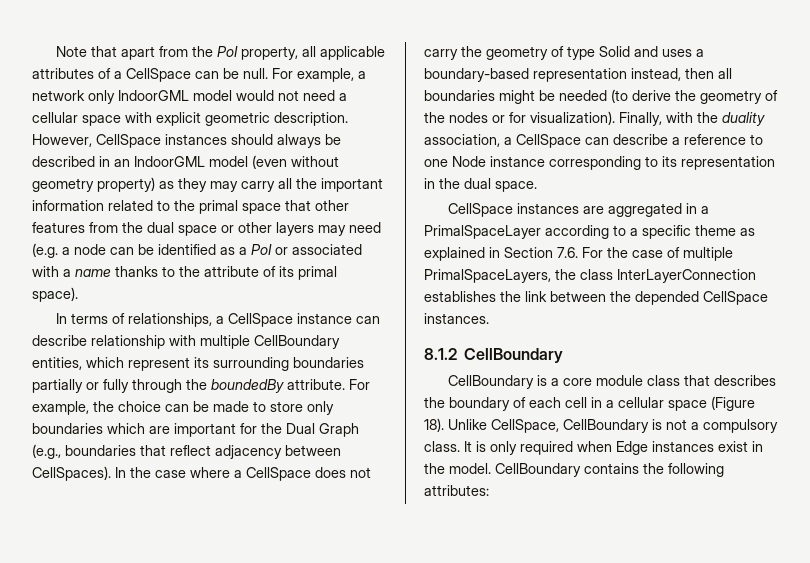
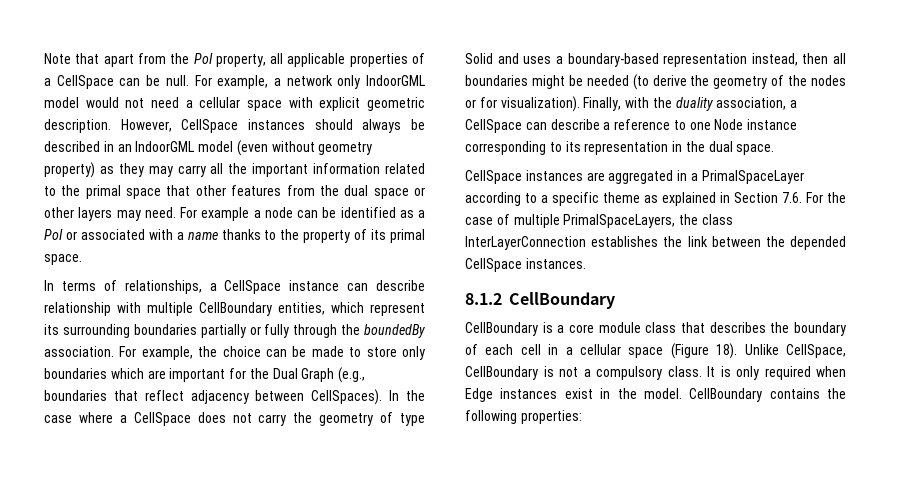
[32,68,94,79] attributes -> [349,53,408,67] properties
[349,222,381,233] [32,243,58,258] need (e.g. -> [144,207,250,221] need. For example
[204,266,259,277] attribute -> [303,230,351,243] property
[32,287,78,302] space). -> [44,254,82,265] space.
[287,379,345,390] attribute. -> [44,346,114,357] association.
[424,485,489,496] attributes: -> [520,410,582,424] properties:

